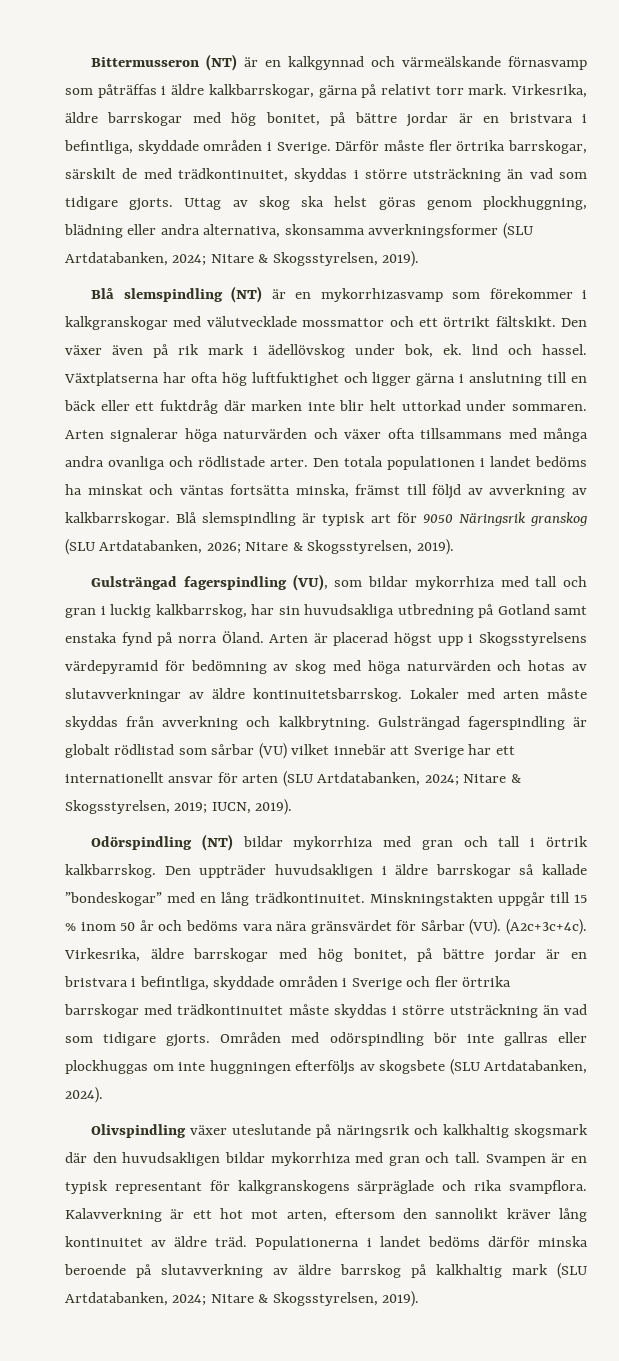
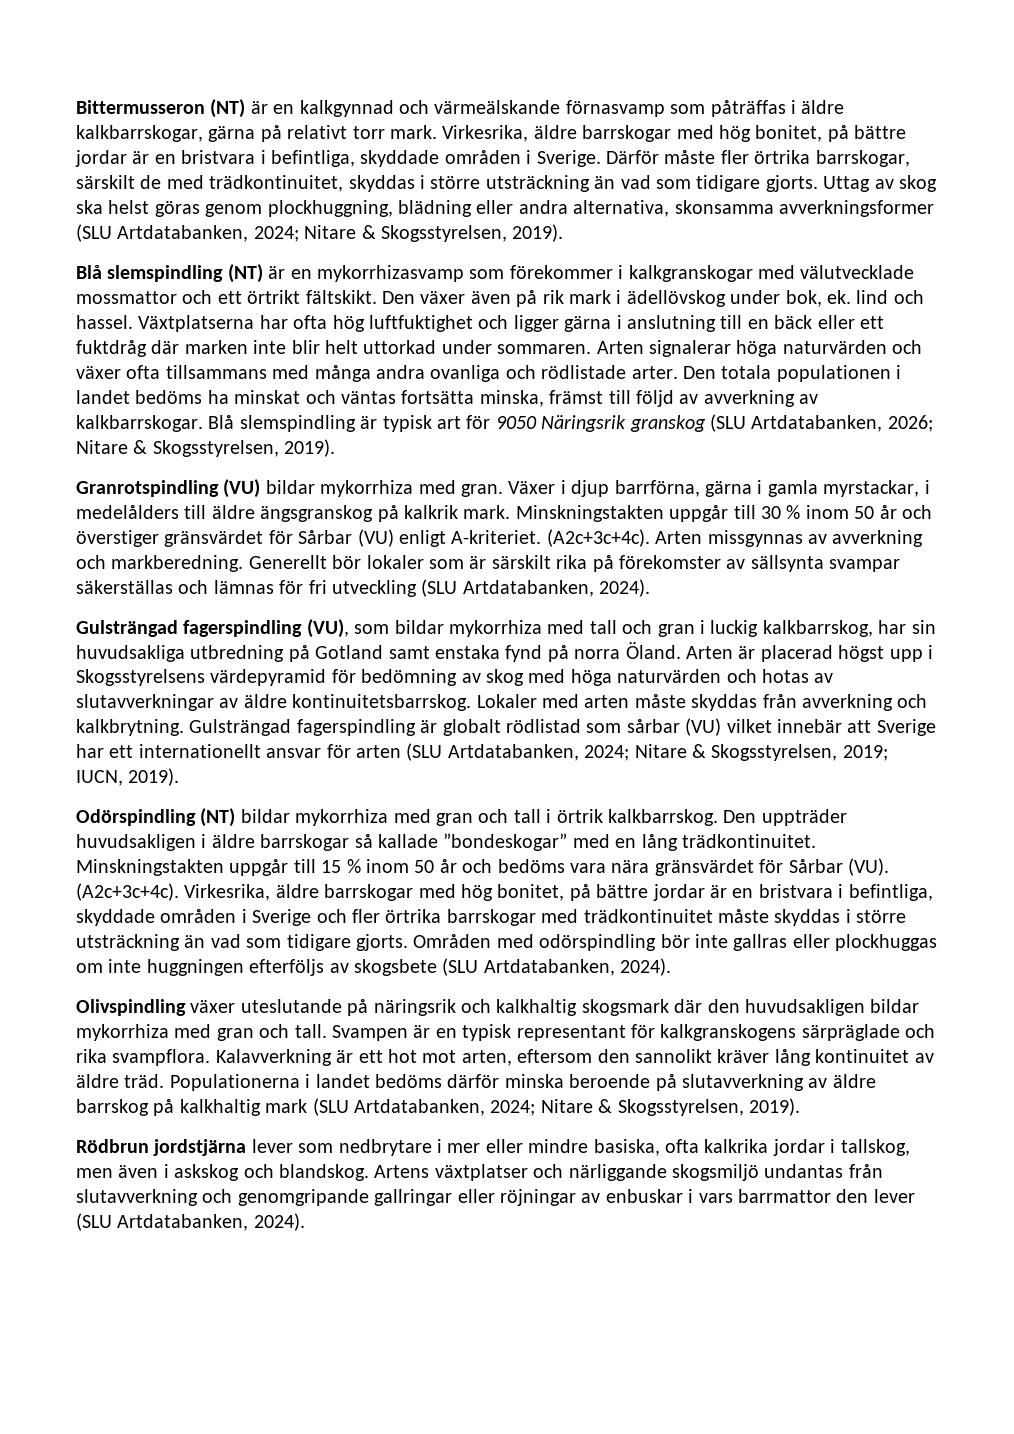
(454, 547) none -> [76,479,930,498] [76,505,932,522] [76,529,924,547] [76,555,901,572] [76,579,651,597] // Granrotspindling (VU) bildar mykorrhiza med gran. Växer i djup barrförna, gärna i gamla myrstackar, i medelålders till äldre ängsgranskog på kalkrik mark. Minskningstakten uppgår till 30 % inom 50 år och överstiger gränsvärdet för Sårbar (VU) enligt A-kriteriet. (A2c+3c+4c). Arten missgynnas av avverkning och markberedning. Generellt bör lokaler som är särskilt rika på förekomster av sällsynta svampar säkerställas och lämnas för fri utveckling (SLU Artdatabanken, 2024).
(420, 1299) none -> [76,1139,910,1156] [76,1164,883,1181] [76,1189,915,1206] [76,1213,305,1231] // Rödbrun jordstjärna lever som nedbrytare i mer eller mindre basiska, ofta kalkrika jordar i tallskog, men även i askskog och blandskog. Artens växtplatser och närliggande skogsmiljö undantas från slutavverkning och genomgripande gallringar eller röjningar av enbuskar i vars barrmattor den lever (SLU Artdatabanken, 2024).

